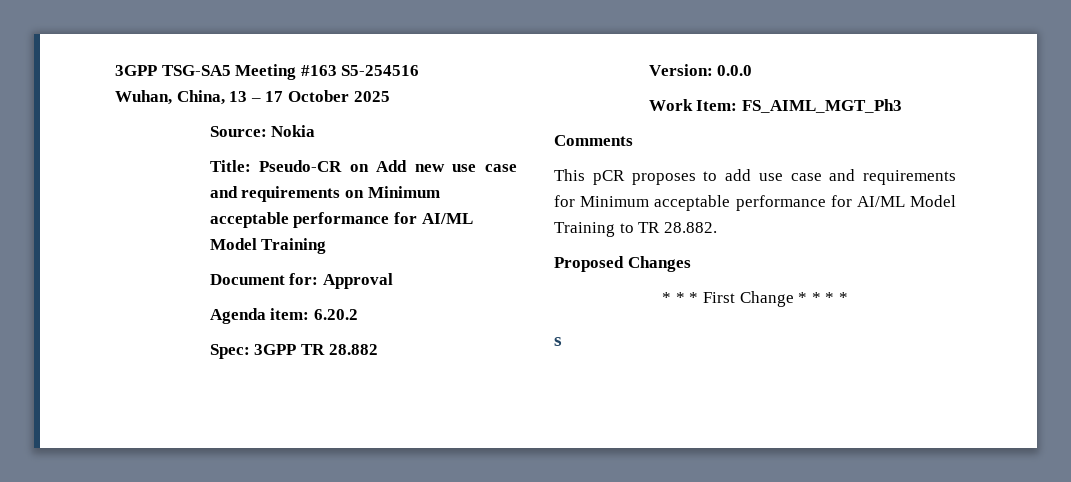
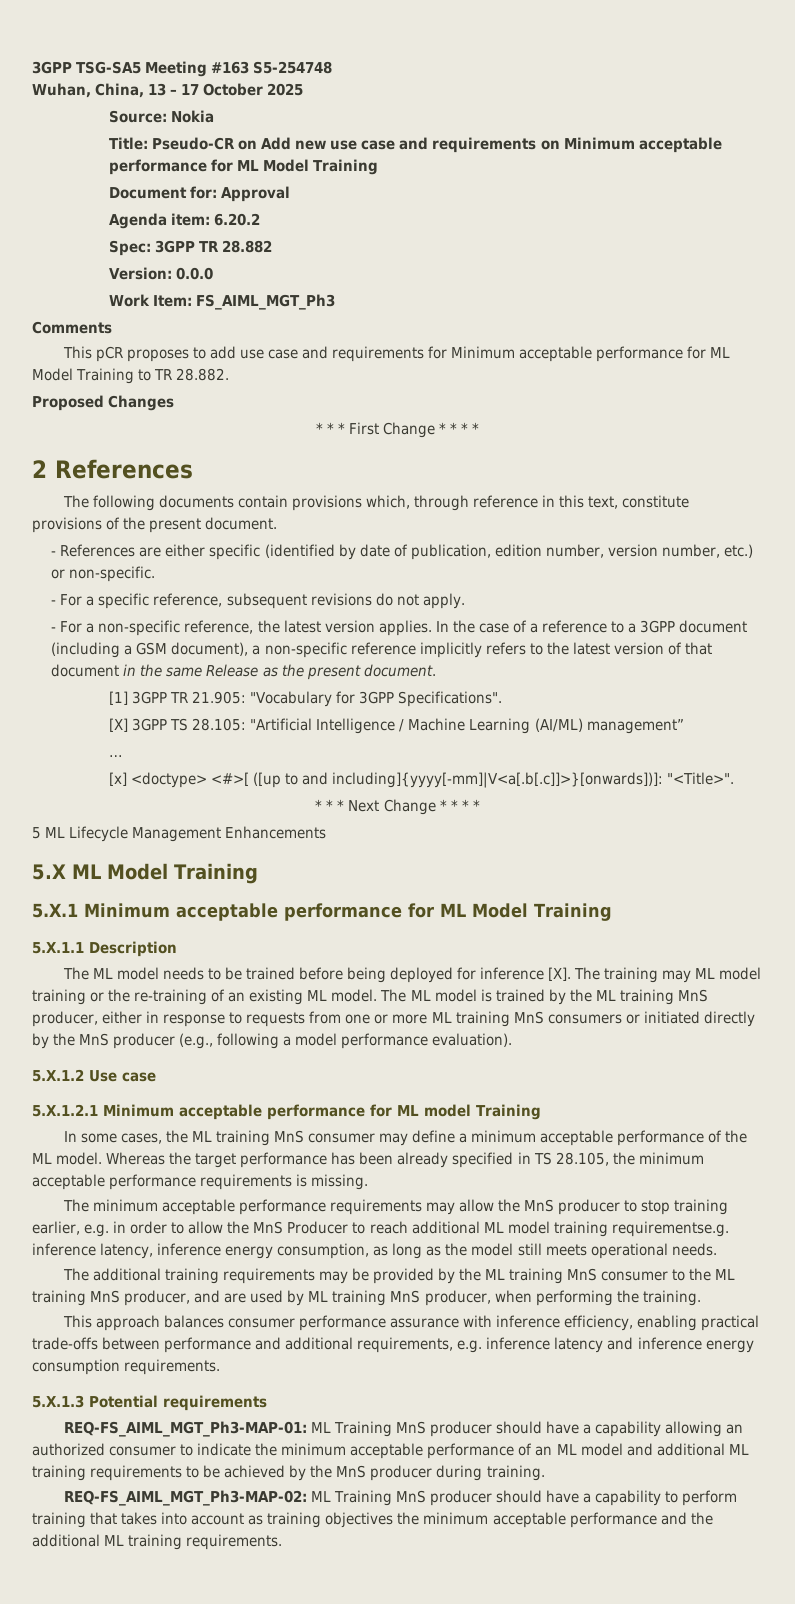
[341,65,420,76] S5-254516 -> [253,61,333,74] S5-254748
[421,213,473,224] AI/ML -> [237,160,260,171] ML
[856,196,905,207] AI/ML -> [710,347,731,358] ML
[554,337,562,346] s -> [32,459,193,479] [62,495,690,511] [32,517,278,533] [51,544,753,560] [51,566,156,582] [51,593,465,609] [51,620,748,636] [51,642,712,658] [51,664,436,680] [109,691,503,707] [109,718,684,734] [109,755,124,757] [109,772,735,788] [315,799,480,815] [32,826,327,842] [32,863,258,884] [32,903,612,921] [32,941,177,957] [62,967,762,983] [32,989,708,1005] [32,1011,755,1027] [32,1033,513,1049] [32,1069,156,1082] [32,1104,541,1120] [63,1130,748,1146] [32,1152,704,1168] [32,1174,369,1190] [62,1199,729,1215] [32,1221,729,1237] [32,1243,717,1259] [62,1268,736,1284] [32,1290,701,1306] [62,1315,759,1331] [32,1337,754,1353] [32,1359,221,1375] [32,1395,267,1411] [63,1421,743,1437] [32,1443,749,1459] [32,1465,545,1481] [63,1490,737,1506] [32,1512,713,1528] [32,1534,283,1550] 2 References // The following documents contain provisions which, through reference in this text, constitute provisions of the present document. // - References are either specific (identified by date of publication, edition number, version number, etc.) or non-specific. // - For a specific reference, subsequent revisions do not apply. // - For a non-specific reference, the latest version applies. In the case of a reference to a 3GPP document (including a GSM document), a non-specific reference implicitly refers to the latest version of that document in the same Release as the present document. // [1] 3GPP TR 21.905: "Vocabulary for 3GPP Specifications". // [X] 3GPP TS 28.105: "Artificial Intelligence / Machine Learning (AI/ML) management” // … // [x] <doctype> <#>[ ([up to and including]{yyyy[-mm]|V<a[.b[.c]]>}[onwards])]: "<Title>". // * * * Next Change * * * * // 5 ML Lifecycle Management Enhancements // 5.X ML Model Training // 5.X.1 Minimum acceptable performance for ML Model Training // 5.X.1.1 Description // The ML model needs to be trained before being deployed for inference [X]. The training may ML model training or the re-training of an existing ML model. The ML model is trained by the ML training MnS producer, either in response to requests from one or more ML training MnS consumers or initiated directly by the MnS producer (e.g., following a model performance evaluation). // 5.X.1.2 Use case // 5.X.1.2.1 Minimum acceptable performance for ML model Training // In some cases, the ML training MnS consumer may define a minimum acceptable performance of the ML model. Whereas the target performance has been already specified in TS 28.105, the minimum acceptable performance requirements is missing. // The minimum acceptable performance requirements may allow the MnS producer to stop training earlier, e.g. in order to allow the MnS Producer to reach additional ML model training requirementse.g. inference latency, inference energy consumption, as long as the model still meets operational needs. // The additional training requirements may be provided by the ML training MnS consumer to the ML training MnS producer, and are used by ML training MnS producer, when performing the training. // This approach balances consumer performance assurance with inference efficiency, enabling practical trade-offs between performance and additional requirements, e.g. inference latency and inference energy consumption requirements. // 5.X.1.3 Potential requirements // REQ-FS_AIML_MGT_Ph3-MAP-01: ML Training MnS producer should have a capability allowing an authorized consumer to indicate the minimum acceptable performance of an ML model and additional ML training requirements to be achieved by the MnS producer during training. // REQ-FS_AIML_MGT_Ph3-MAP-02: ML Training MnS producer should have a capability to perform training that takes into account as training objectives the minimum acceptable performance and the additional ML training requirements.

